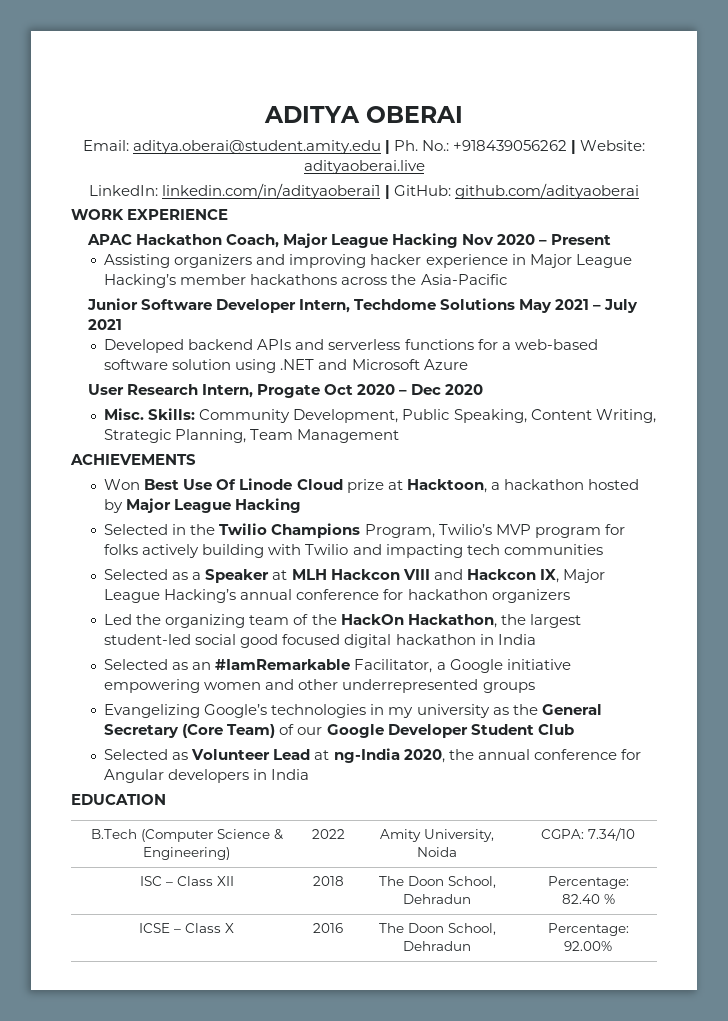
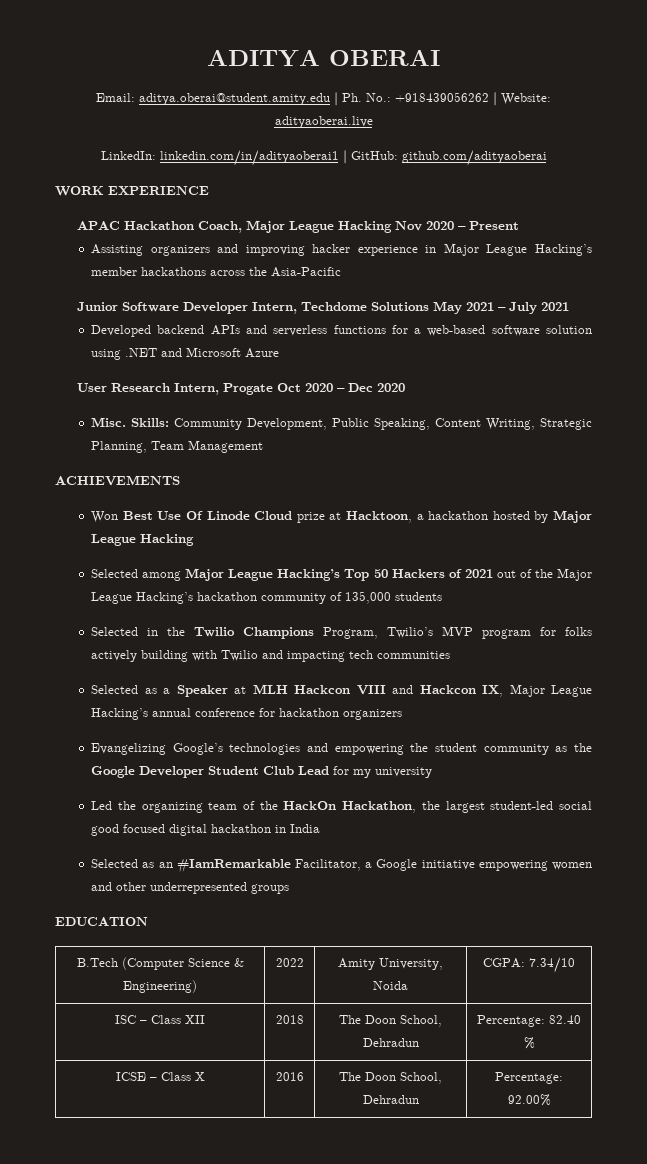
(302, 505) none -> [91,568,593,581] [91,591,443,604] // Selected among Major League Hacking’s Top 50 Hackers of 2021 out of the Major League Hacking’s hackathon community of 135,000 students
(570, 596) none -> [91,743,592,755] [91,766,433,778] // Evangelizing Google’s technologies and empowering the student community as the Google Developer Student Club Lead for my university
[104,704,602,718] [104,724,574,738] [104,748,641,763] [104,769,310,783] // Evangelizing Google’s technologies in my university as the General Secretary (Core Team) of our Google Developer Student Club // Selected as Volunteer Lead at ng-India 2020, the annual conference for Angular developers in India -> (290, 889) none

